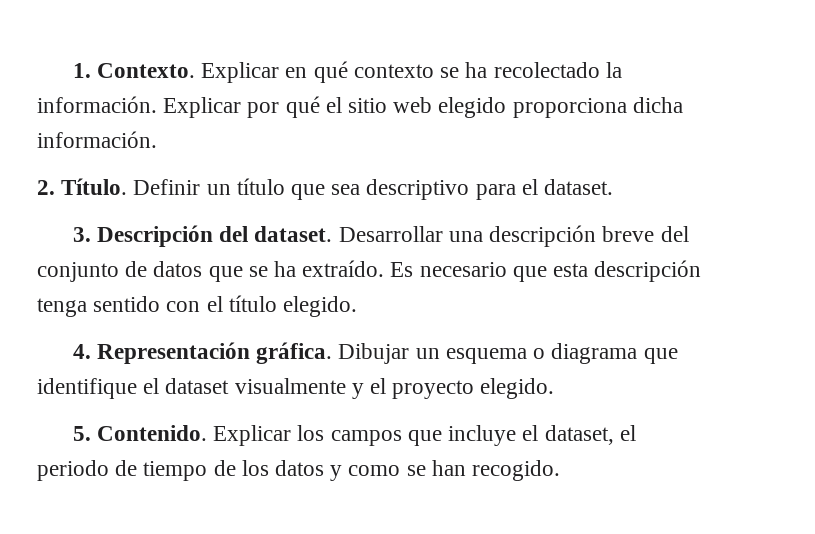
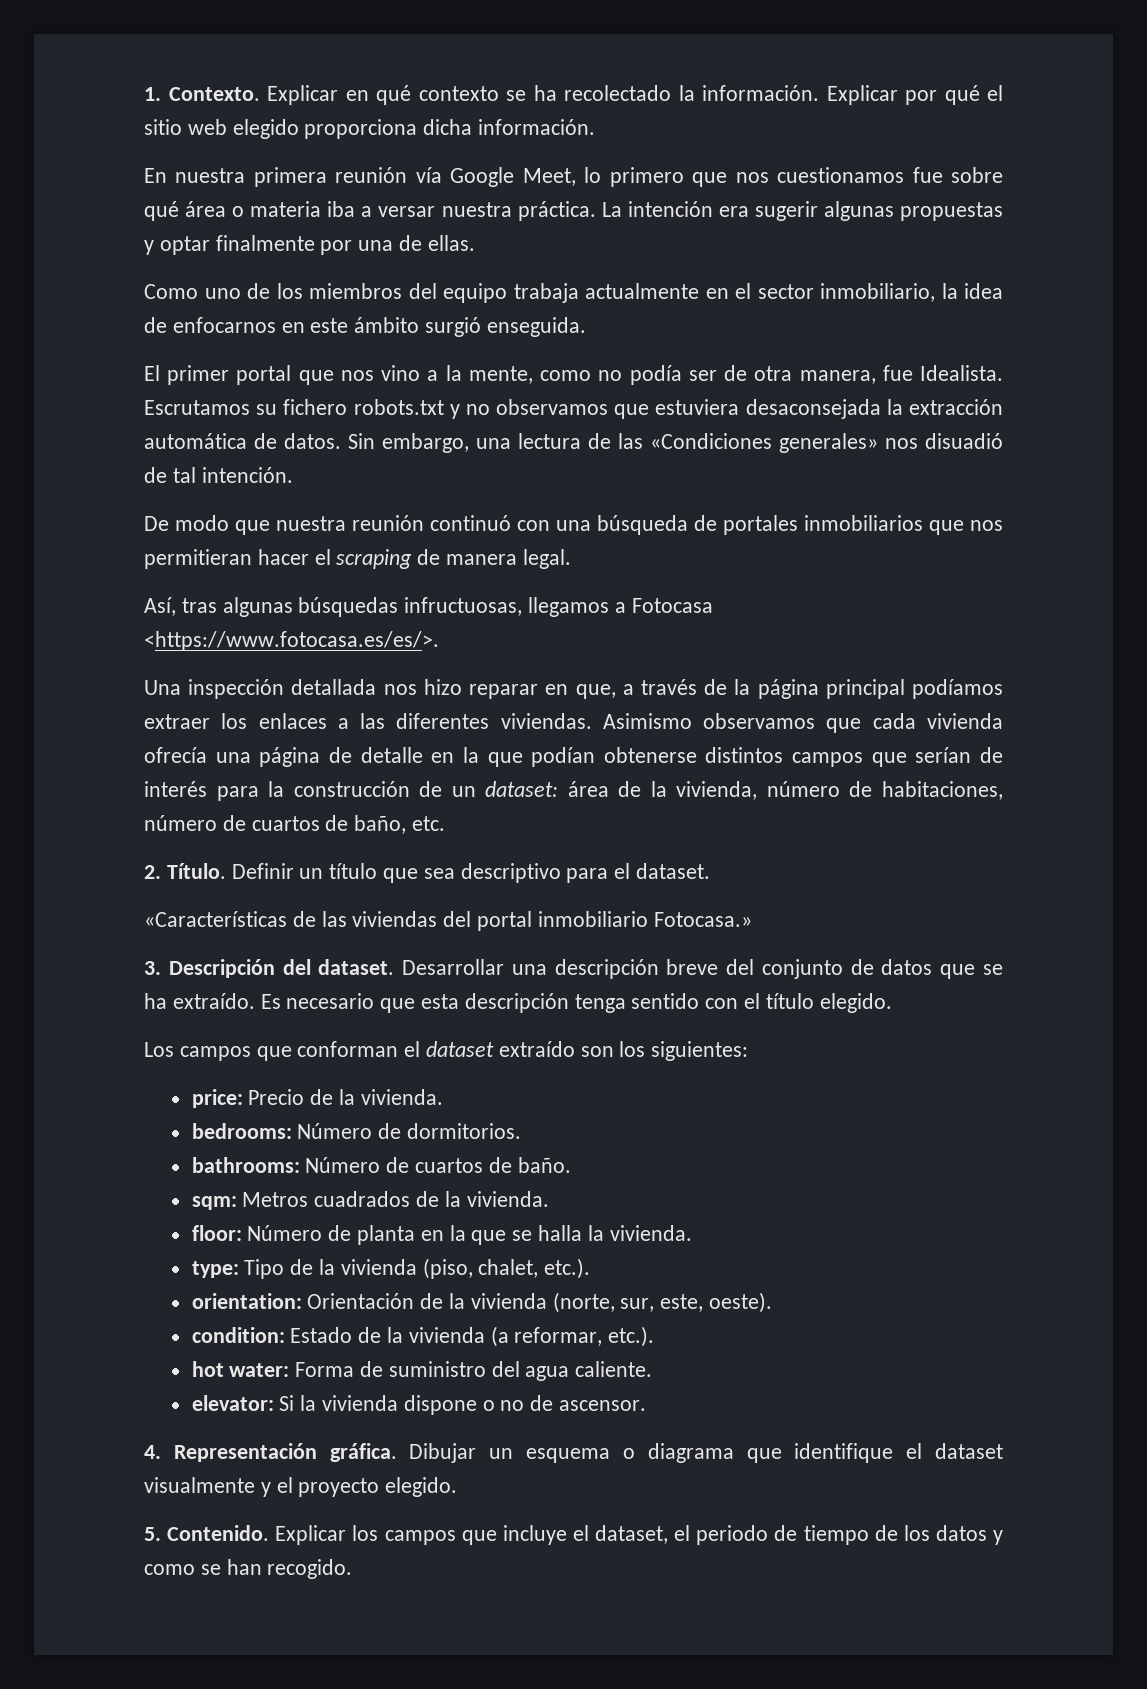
(157, 139) none -> [144,167,1003,187] [144,201,1003,221] [144,235,475,255] [144,283,1003,303] [144,317,586,337] [144,365,1004,385] [144,399,1003,419] [144,433,1003,453] [144,467,293,483] [144,515,1003,535] [144,549,571,569] [144,597,713,617] [144,631,439,651] [144,679,1003,699] [144,713,1003,733] [144,747,1003,767] [144,781,1004,801] [144,815,446,834] // En nuestra primera reunión vía Google Meet, lo primero que nos cuestionamos fue sobre qué área o materia iba a versar nuestra práctica. La intención era sugerir algunas propuestas y optar finalmente por una de ellas. // Como uno de los miembros del equipo trabaja actualmente en el sector inmobiliario, la idea de enfocarnos en este ámbito surgió enseguida. // El primer portal que nos vino a la mente, como no podía ser de otra manera, fue Idealista. Escrutamos su fichero robots.txt y no observamos que estuviera desaconsejada la extracción automática de datos. Sin embargo, una lectura de las «Condiciones generales» nos disuadió de tal intención. // De modo que nuestra reunión continuó con una búsqueda de portales inmobiliarios que nos permitieran hacer el scraping de manera legal. // Así, tras algunas búsquedas infructuosas, llegamos a Fotocasa <https://www.fotocasa.es/es/>. // Una inspección detallada nos hizo reparar en que, a través de la página principal podíamos extraer los enlaces a las diferentes viviendas. Asimismo observamos que cada vivienda ofrecía una página de detalle en la que podían obtenerse distintos campos que serían de interés para la construcción de un dataset: área de la vivienda, número de habitaciones, número de cuartos de baño, etc.
(614, 187) none -> [144,911,752,931] // «Características de las viviendas del portal inmobiliario Fotocasa.»
(358, 306) none -> [144,1041,749,1061] [191,1089,443,1108] [191,1123,522,1139] [191,1157,571,1173] [191,1191,549,1210] [191,1225,692,1245] [191,1258,591,1279] [191,1292,773,1313] [191,1326,655,1347] [191,1361,653,1381] [191,1395,647,1415] // Los campos que conforman el dataset extraído son los siguientes: // price: Precio de la vivienda. // bedrooms: Número de dormitorios. // bathrooms: Número de cuartos de baño. // sqm: Metros cuadrados de la vivienda. // floor: Número de planta en la que se halla la vivienda. // type: Tipo de la vivienda (piso, chalet, etc.). // orientation: Orientación de la vivienda (norte, sur, este, oeste). // condition: Estado de la vivienda (a reformar, etc.). // hot water: Forma de suministro del agua caliente. // elevator: Si la vivienda dispone o no de ascensor.

